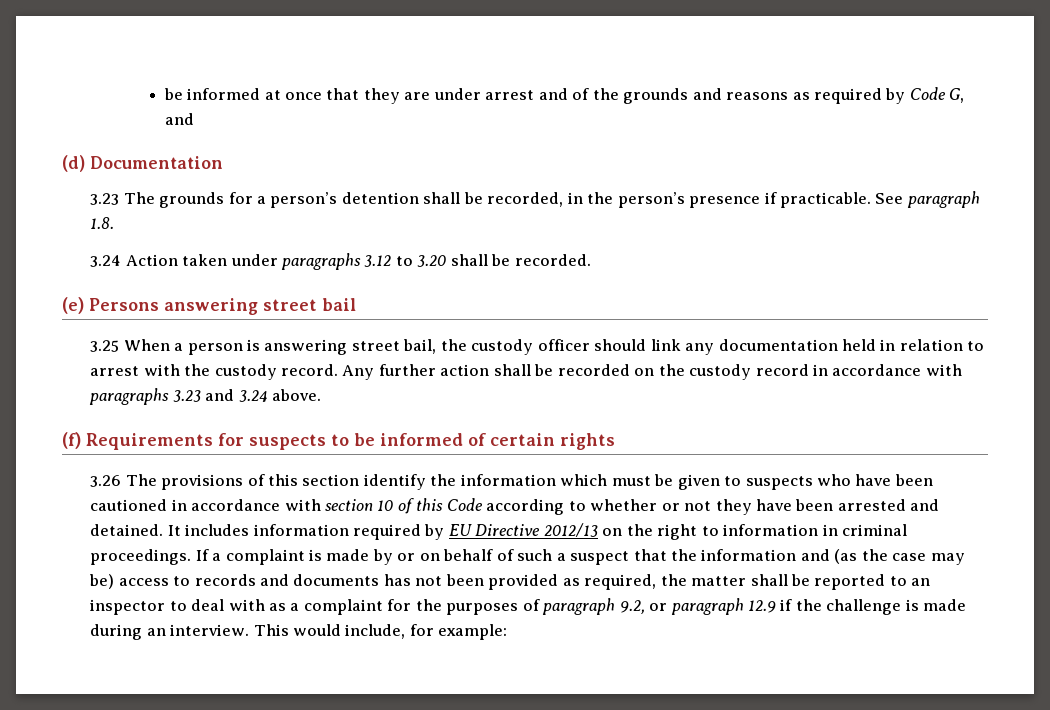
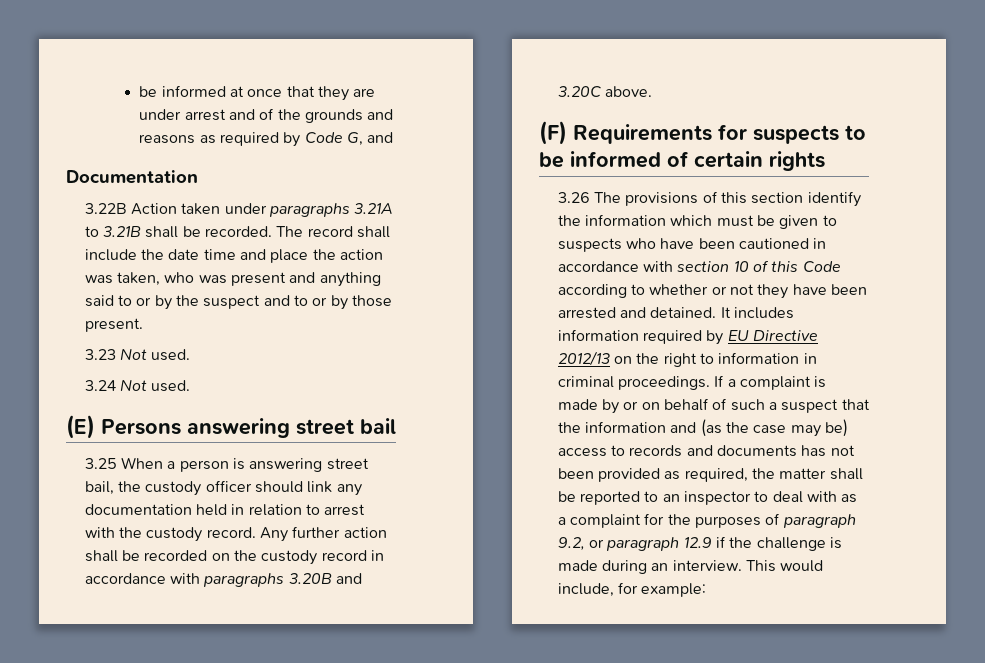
[62,155,85,172] (d) -> (394, 137) none
[90,191,980,208] [90,217,115,229] [90,255,122,267] 3.23 The grounds for a person’s detention shall be recorded, in the person’s presence if practicable. See paragraph 1.8. // 3.24 -> [84,203,127,214] 3.22B
[364,255,447,267] 3.12 to 3.20 -> [354,203,394,214] [84,226,141,237] 3.21A to 3.21B
[62,297,84,314] // (e) -> [276,226,390,238] [84,249,383,263] [84,272,381,287] [84,295,392,310] [84,318,143,332] [84,348,191,361] [84,379,191,392] [66,415,95,439] The record shall include the date time and place the action was taken, who was present and anything said to or by the suspect and to or by those present. // 3.23 Not used. // 3.24 Not used. // (E)
[172,389,268,402] 3.23 and 3.24 -> [288,573,362,584] [557,86,602,97] 3.20B and 3.20C
[62,432,81,449] (f) -> [539,121,567,145] (F)

